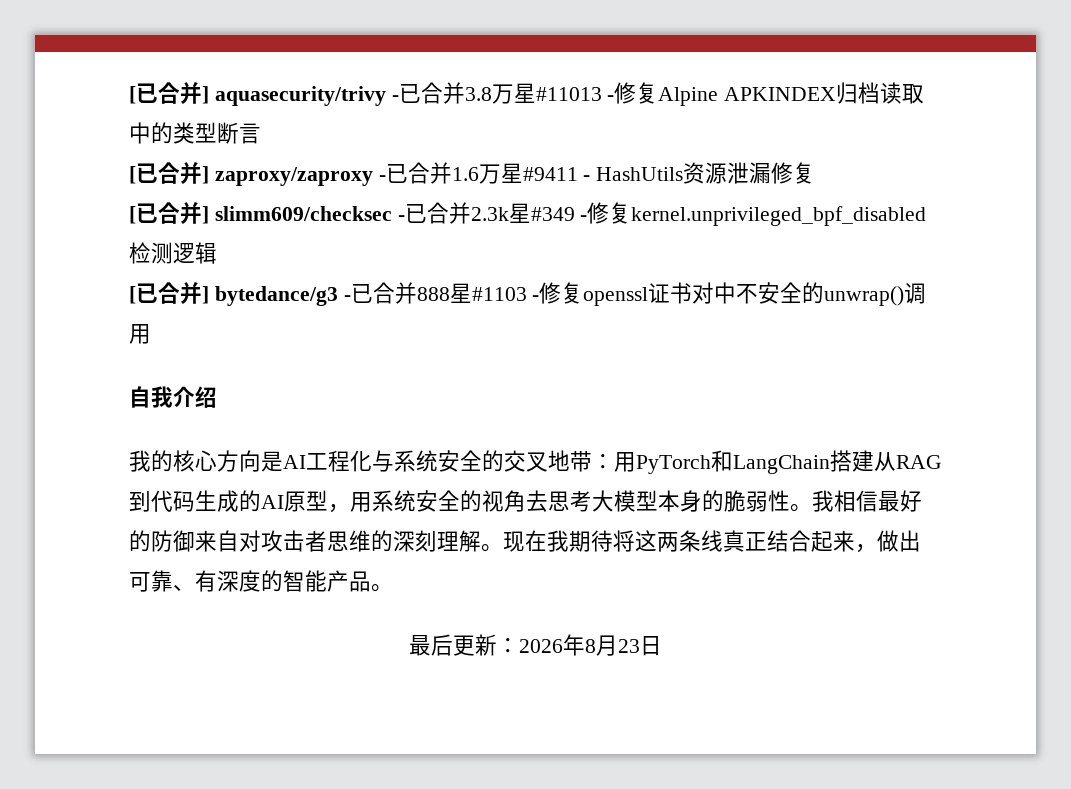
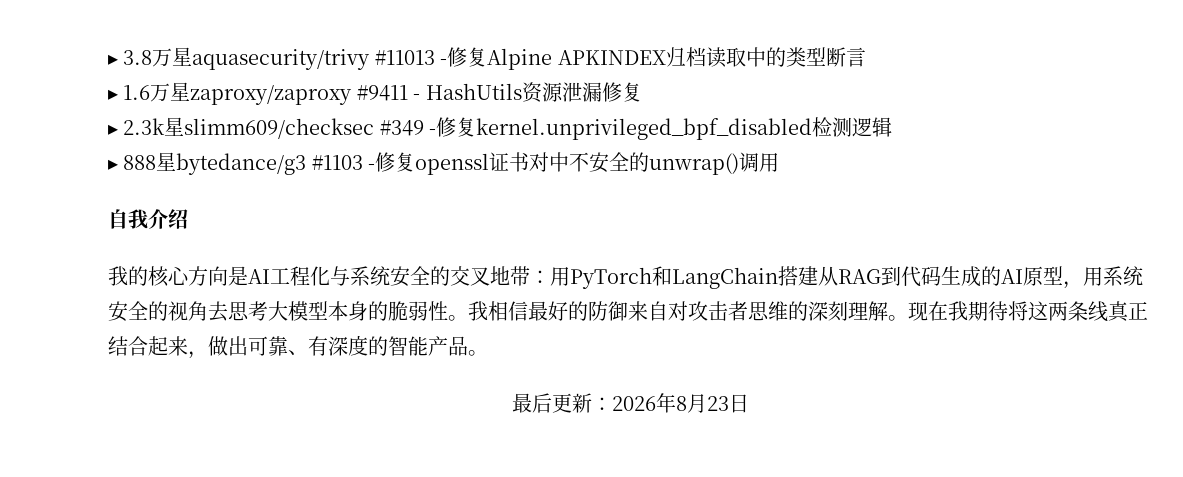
[129,82,465,106] [已合并] aquasecurity/trivy -已合并 -> [108,54,118,65] ▸
(536, 93) none -> [192,49,371,70] aquasecurity/trivy
[129,162,452,186] [已合并] zaproxy/zaproxy -已合并 -> [108,89,118,100] ▸
(523, 173) none -> [190,85,353,105] zaproxy/zaproxy
[129,202,531,225] [已合并] slimm609/checksec -已合并2.3k星 -> [108,117,375,139] ▸ 2.3k星slimm609/checksec
[129,282,472,306] [已合并] bytedance/g3 -已合并888星 -> [108,152,307,175] ▸ 888星bytedance/g3

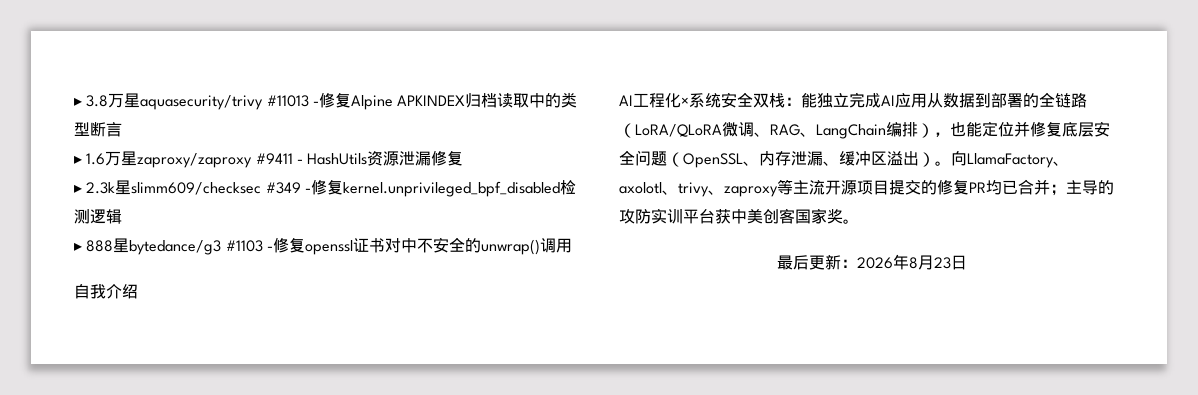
[108,266,248,287] 我的核心方向是 -> (138, 291) none
[330,266,1143,289] [108,301,1148,322] [108,335,468,359] 与系统安全的交叉地带：用PyTorch和LangChain搭建从RAG到代码生成的AI原型，用系统安全的视角去思考大模型本身的脆弱性。我相信最好的防御来自对攻击者思维的深刻理解。现在我期待将这两条线真正结合起来，做出可靠、有深度的智能产品 -> [681,92,1087,108] [619,121,1110,139] [619,150,1069,168] [619,179,1114,197] [619,208,843,224] ×系统安全双栈：能独立完成AI应用从数据到部署的全链路（LoRA/QLoRA微调、RAG、LangChain编排），也能定位并修复底层安全问题（OpenSSL、内存泄漏、缓冲区溢出）。向LlamaFactory、axolotl、trivy、zaproxy等主流开源项目提交的修复PR均已合并；主导的攻防实训平台获中美创客国家奖

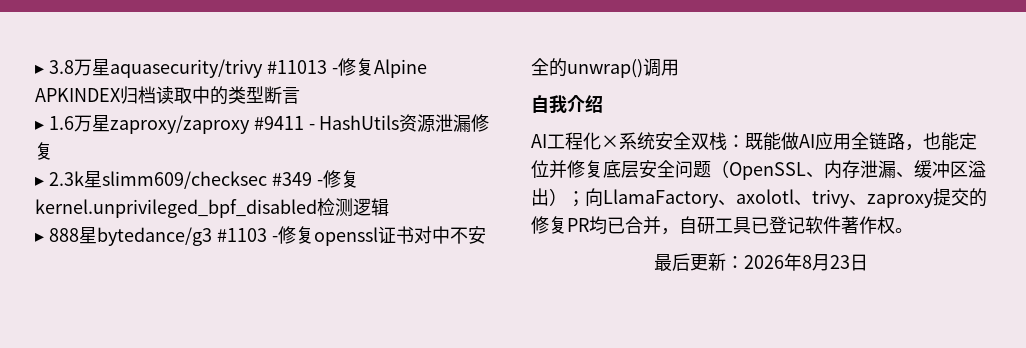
[801,92,1087,108] [619,122,934,139] 能独立完成AI应用从数据到部署的全链路（LoRA/QLoRA微调、RAG、LangChain编排） -> [745,132,905,151] 既能做AI应用全链路
[935,161,951,166] 。 -> [567,191,585,207] ；
[777,179,889,195] 等主流开源项目 -> (934, 201) none
[1050,180,1114,196] [619,208,843,224] ；主导的攻防实训平台获中美创客国家奖 -> [661,216,895,235] ，自研工具已登记软件著作权

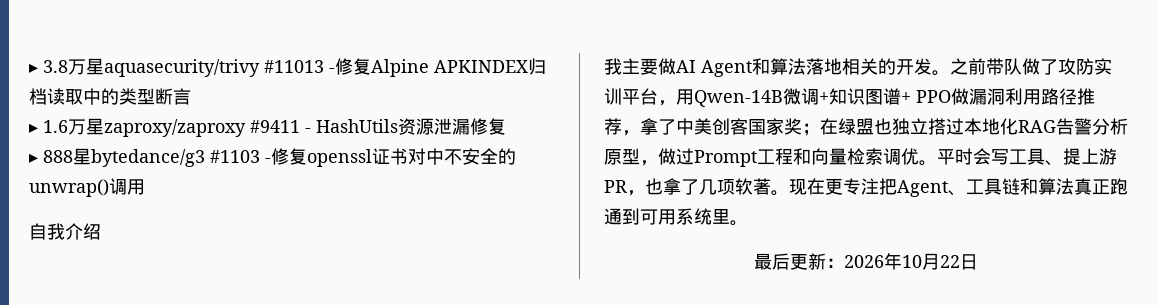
[35,170,359,189] [35,198,389,218] // ▸ 2.3k星slimm609/checksec #349 -修复kernel.unprivileged_bpf_disabled检测逻辑 -> (506, 126) none
[531,132,977,151] [531,160,986,180] [531,188,987,208] [531,216,895,235] AI工程化×系统安全双栈：既能做AI应用全链路，也能定位并修复底层安全问题（OpenSSL、内存泄漏、缓冲区溢出）；向LlamaFactory、axolotl、trivy、zaproxy提交的修复PR均已合并，自研工具已登记软件著作权 -> [604,58,1112,77] [604,88,1095,107] [604,118,1128,136] [604,148,1117,167] [604,178,1128,197] [604,208,730,225] 我主要做AI Agent和算法落地相关的开发。之前带队做了攻防实训平台，用Qwen-14B微调+知识图谱+ PPO做漏洞利用路径推荐，拿了中美创客国家奖；在绿盟也独立搭过本地化RAG告警分析原型，做过Prompt工程和向量检索调优。平时会写工具、提上游PR，也拿了几项软著。现在更专注把Agent、工具链和算法真正跑通到可用系统里
[802,254,850,271] 8月23 -> [902,253,960,270] 10月22

